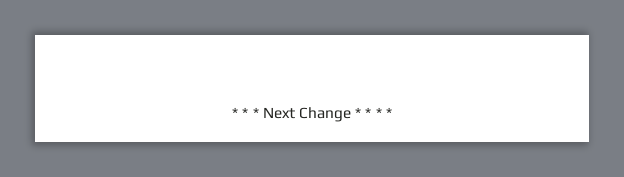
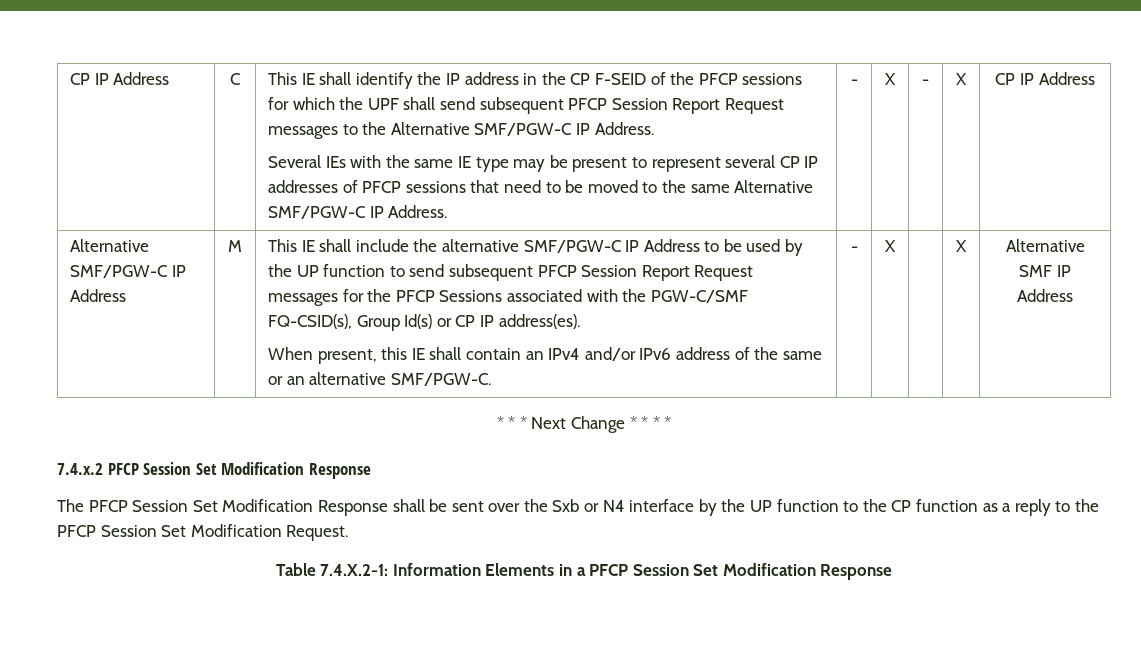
(232, 112) none -> [70,72,170,85] [230,73,240,85] [268,72,803,89] [268,97,784,114] [268,122,654,139] [268,155,819,172] [268,180,814,193] [268,205,448,219] [850,79,858,85] [885,73,896,85] [922,79,929,85] [956,73,967,85] [995,72,1095,85] [70,239,150,252] [70,265,186,278] [70,289,127,302] [228,240,242,252] [268,239,804,256] [268,264,754,281] [268,289,748,306] [268,314,580,331] [268,347,822,364] [268,372,491,386] [850,246,858,252] [885,240,896,252] [956,240,967,252] [1005,239,1085,252] [1019,265,1071,277] [1017,289,1073,302] CP IP Address | C | This IE shall identify the IP address in the CP F-SEID of the PFCP sessions for which the UPF shall send subsequent PFCP Session Report Request messages to the Alternative SMF/PGW-C IP Address. // Several IEs with the same IE type may be present to represent several CP IP addresses of PFCP sessions that need to be moved to the same Alternative SMF/PGW-C IP Address. | - | X | - | X | CP IP Address // Alternative SMF/PGW-C IP Address | M | This IE shall include the alternative SMF/PGW-C IP Address to be used by the UP function to send subsequent PFCP Session Report Request messages for the PFCP Sessions associated with the PGW-C/SMF FQ-CSID(s), Group Id(s) or CP IP address(es). // When present, this IE shall contain an IPv4 and/or IPv6 address of the same or an alternative SMF/PGW-C. | - | X | | X | Alternative SMF IP Address //
(392, 112) none -> [57,462,371,479] [57,499,1099,516] [57,524,349,541] [275,563,893,580] // 7.4.x.2 PFCP Session Set Modification Response // The PFCP Session Set Modification Response shall be sent over the Sxb or N4 interface by the UP function to the CP function as a reply to the PFCP Session Set Modification Request. // Table 7.4.X.2-1: Information Elements in a PFCP Session Set Modification Response

